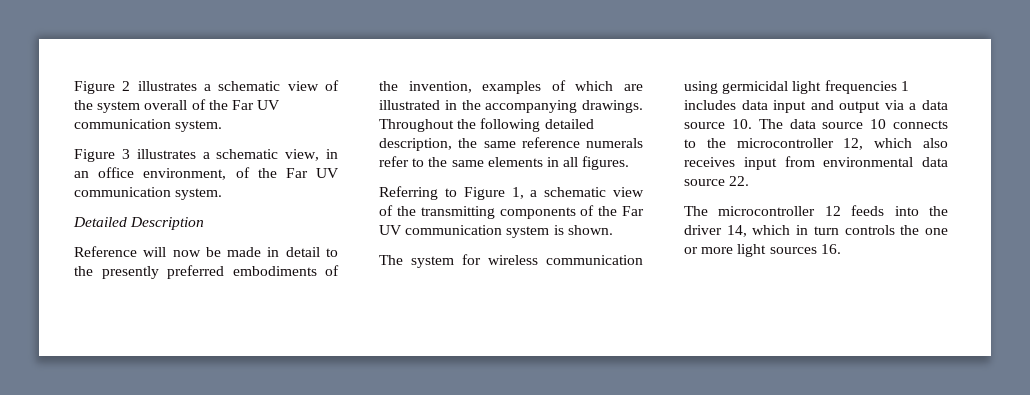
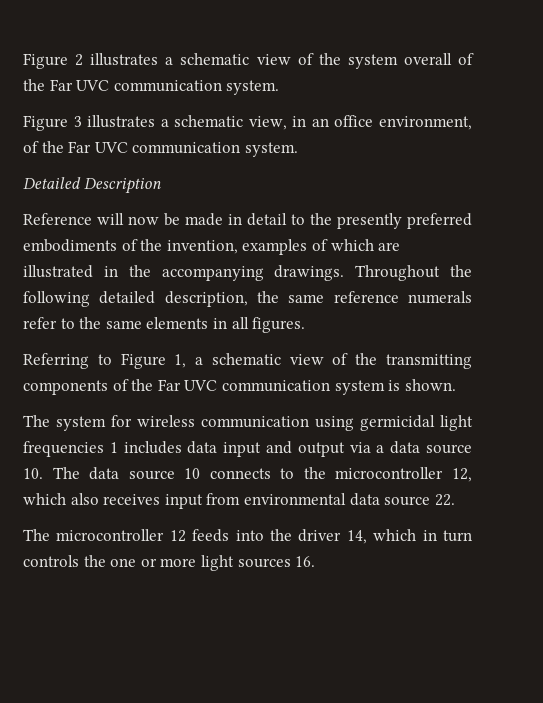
[257,100,281,110] UV -> [76,80,110,91] UVC
[315,168,339,178] UV -> [94,142,128,153] UVC
[379,225,402,235] UV -> [184,380,218,391] UVC

